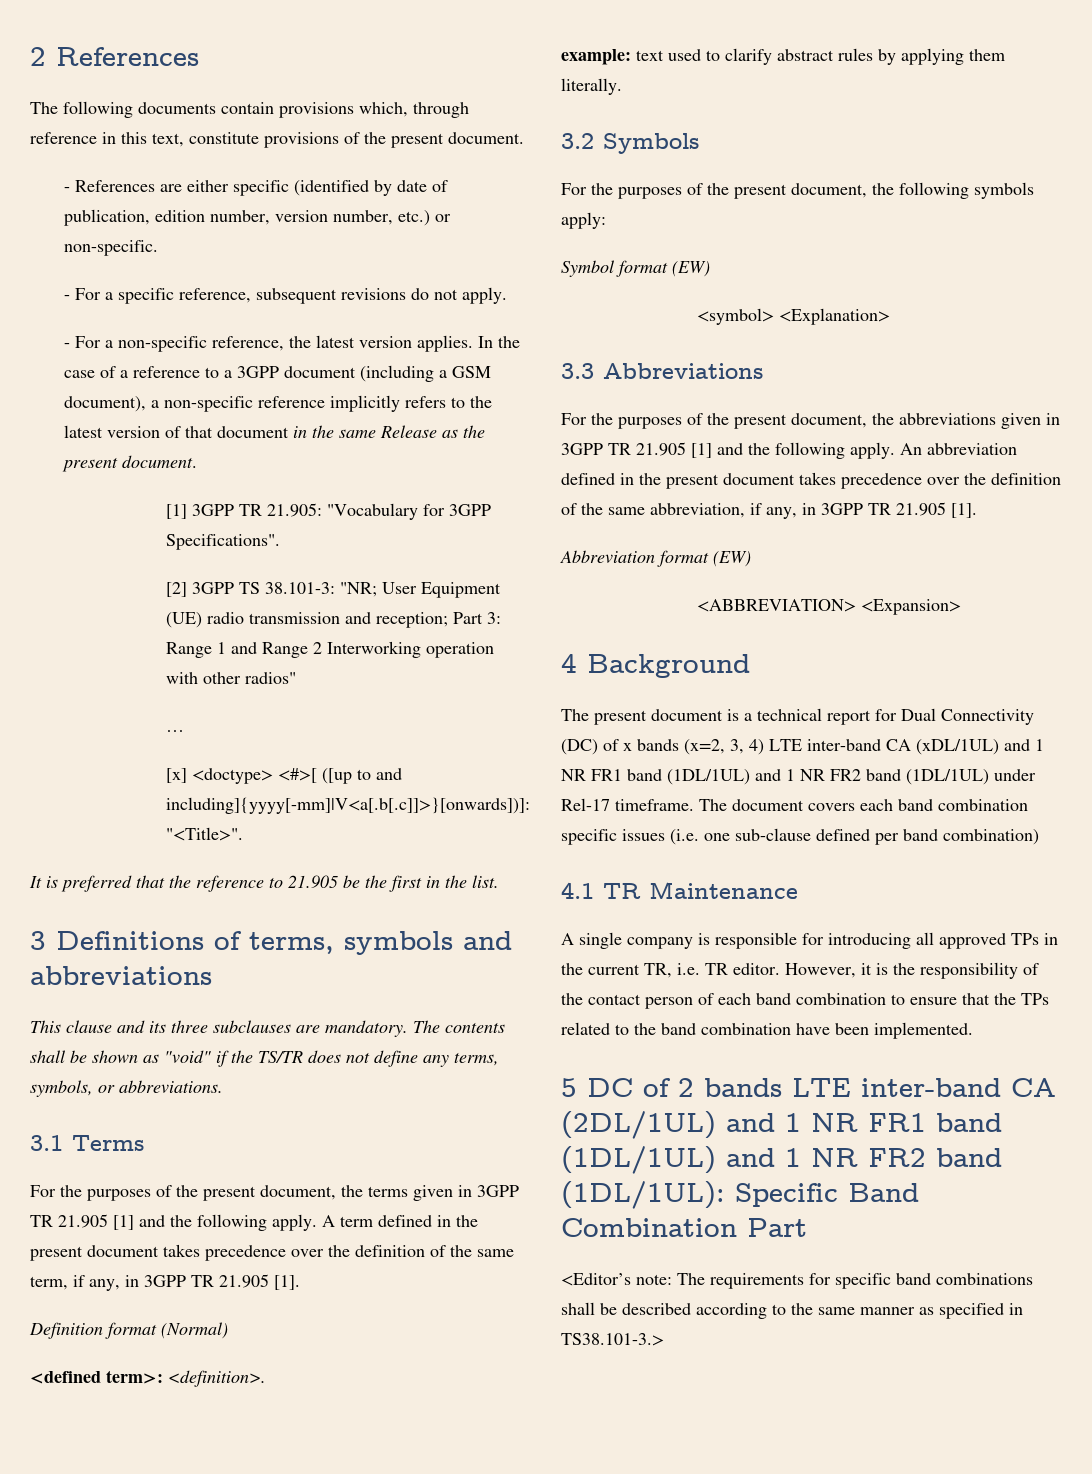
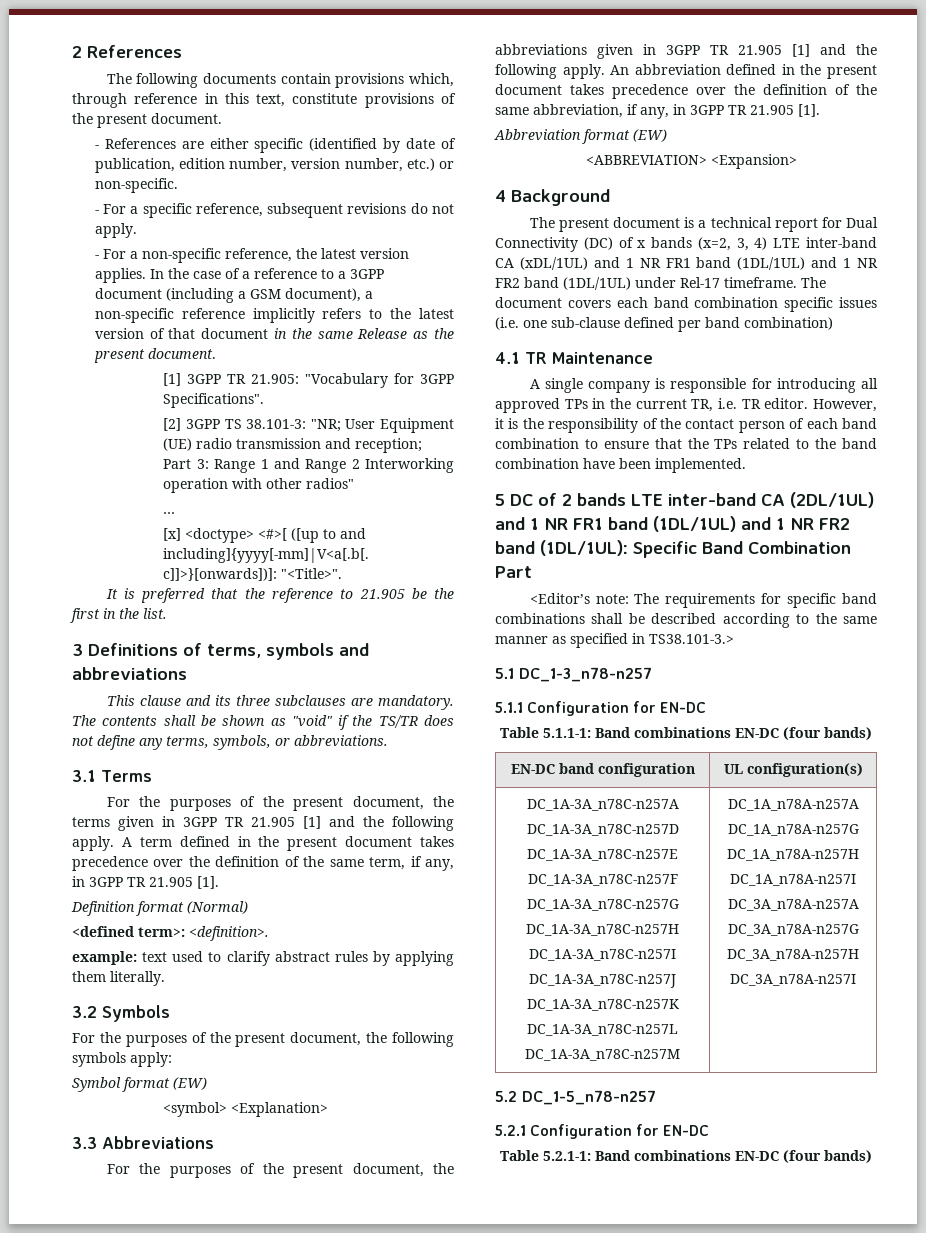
(664, 1339) none -> [495,667,652,682] [495,701,707,716] [500,727,872,740] [510,763,695,777] [723,763,863,777] [526,799,679,811] [526,824,679,836] [527,849,678,861] [527,874,678,886] [526,899,679,911] [526,924,679,936] [529,949,676,961] [529,974,676,988] [526,999,679,1011] [527,1024,678,1036] [525,1049,680,1061] [727,799,859,811] [727,824,859,836] [727,849,859,861] [730,874,856,886] [727,899,859,911] [727,924,859,936] [727,949,859,961] [730,974,856,986] [495,1090,656,1105] [495,1124,710,1139] [500,1150,872,1163] // 5.1 DC_1-3_n78-n257 // 5.1.1 Configuration for EN-DC // Table 5.1.1-1: Band combinations EN-DC (four bands) // EN-DC band configuration | UL configuration(s) // DC_1A-3A_n78C-n257A // DC_1A-3A_n78C-n257D // DC_1A-3A_n78C-n257E // DC_1A-3A_n78C-n257F // DC_1A-3A_n78C-n257G // DC_1A-3A_n78C-n257H // DC_1A-3A_n78C-n257I // DC_1A-3A_n78C-n257J // DC_1A-3A_n78C-n257K // DC_1A-3A_n78C-n257L // DC_1A-3A_n78C-n257M | DC_1A_n78A-n257A // DC_1A_n78A-n257G // DC_1A_n78A-n257H // DC_1A_n78A-n257I // DC_3A_n78A-n257A // DC_3A_n78A-n257G // DC_3A_n78A-n257H // DC_3A_n78A-n257I // 5.2 DC_1-5_n78-n257 // 5.2.1 Configuration for EN-DC // Table 5.2.1-1: Band combinations EN-DC (four bands)

